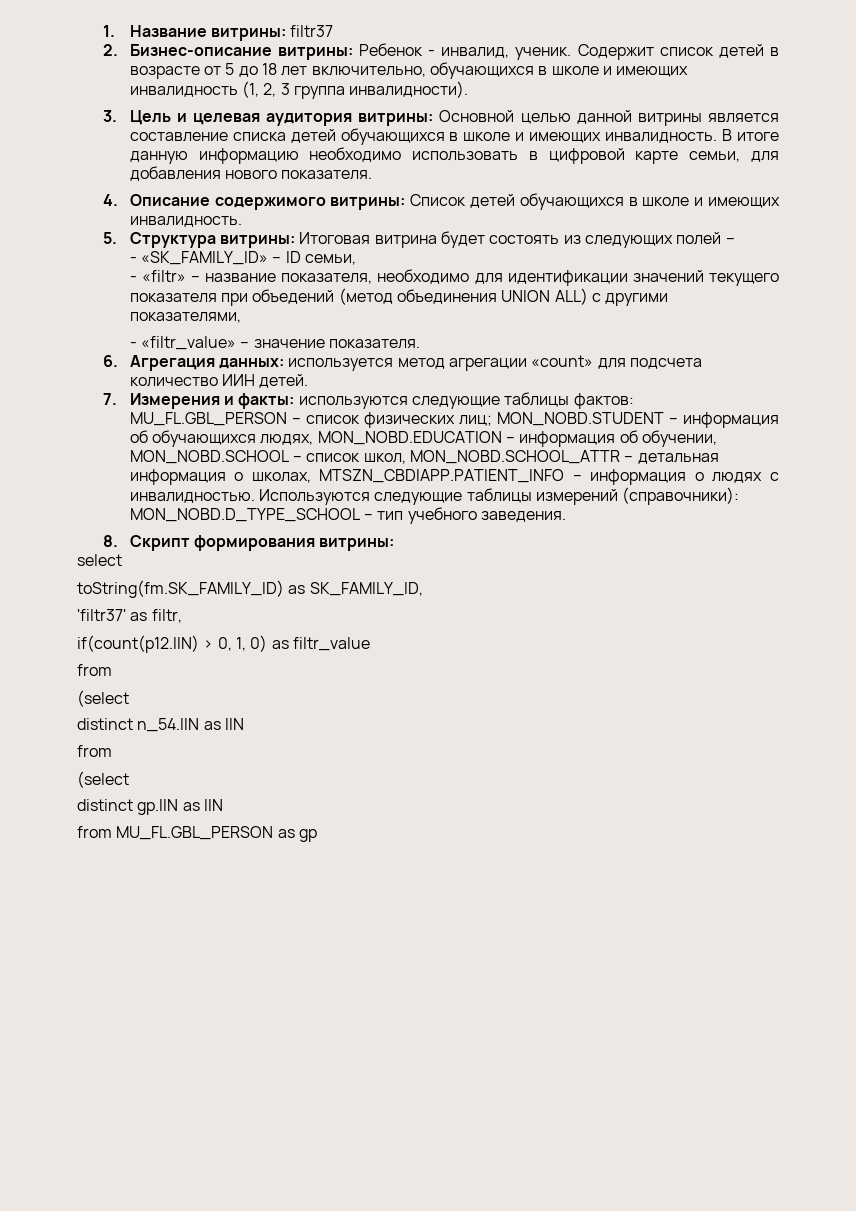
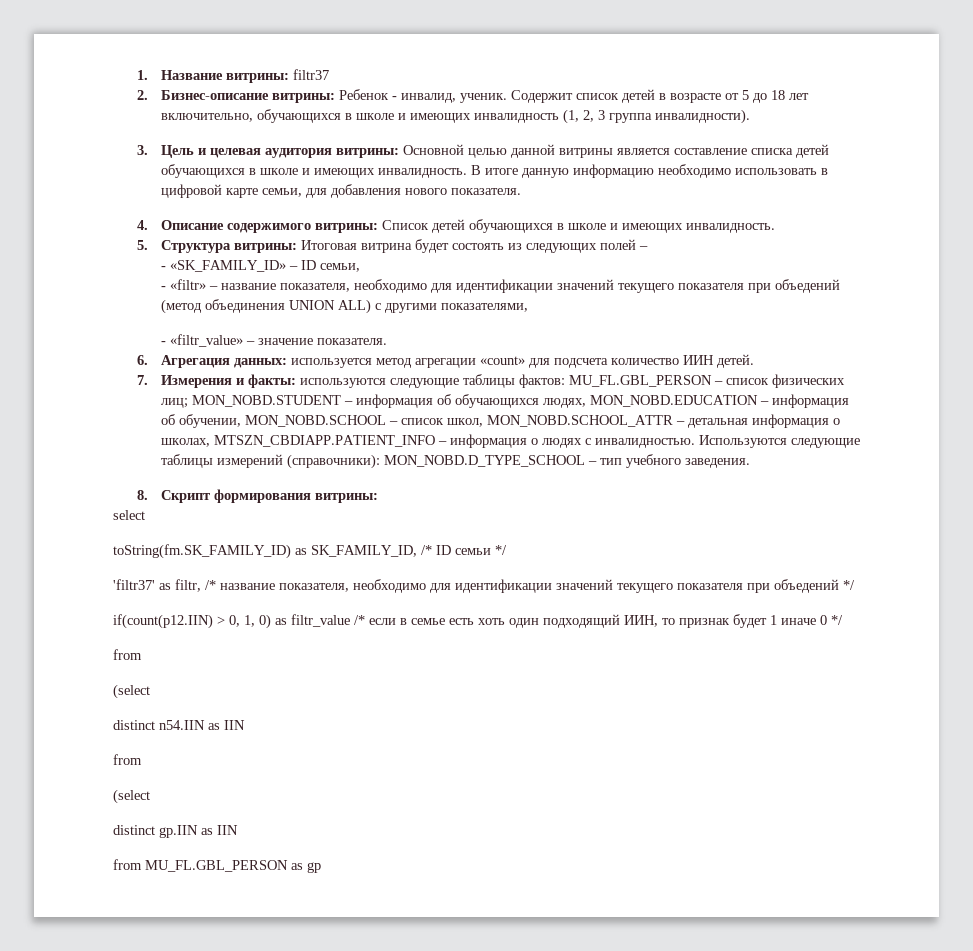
(423, 589) none -> [421,545,507,555] /* ID семьи */
(182, 616) none -> [205,579,855,593] /* название показателя, необходимо для идентификации значений текущего показателя при объедений */
[77,664,112,676] [77,690,129,707] [77,718,200,732] // from // (select // distinct n_54.IIN -> [354,614,843,628] [113,649,142,660] [113,684,150,699] [113,720,205,730] /* если в семье есть хоть один подходящий ИИН, то признак будет 1 иначе 0 */ // from // (select // distinct n54.IIN

